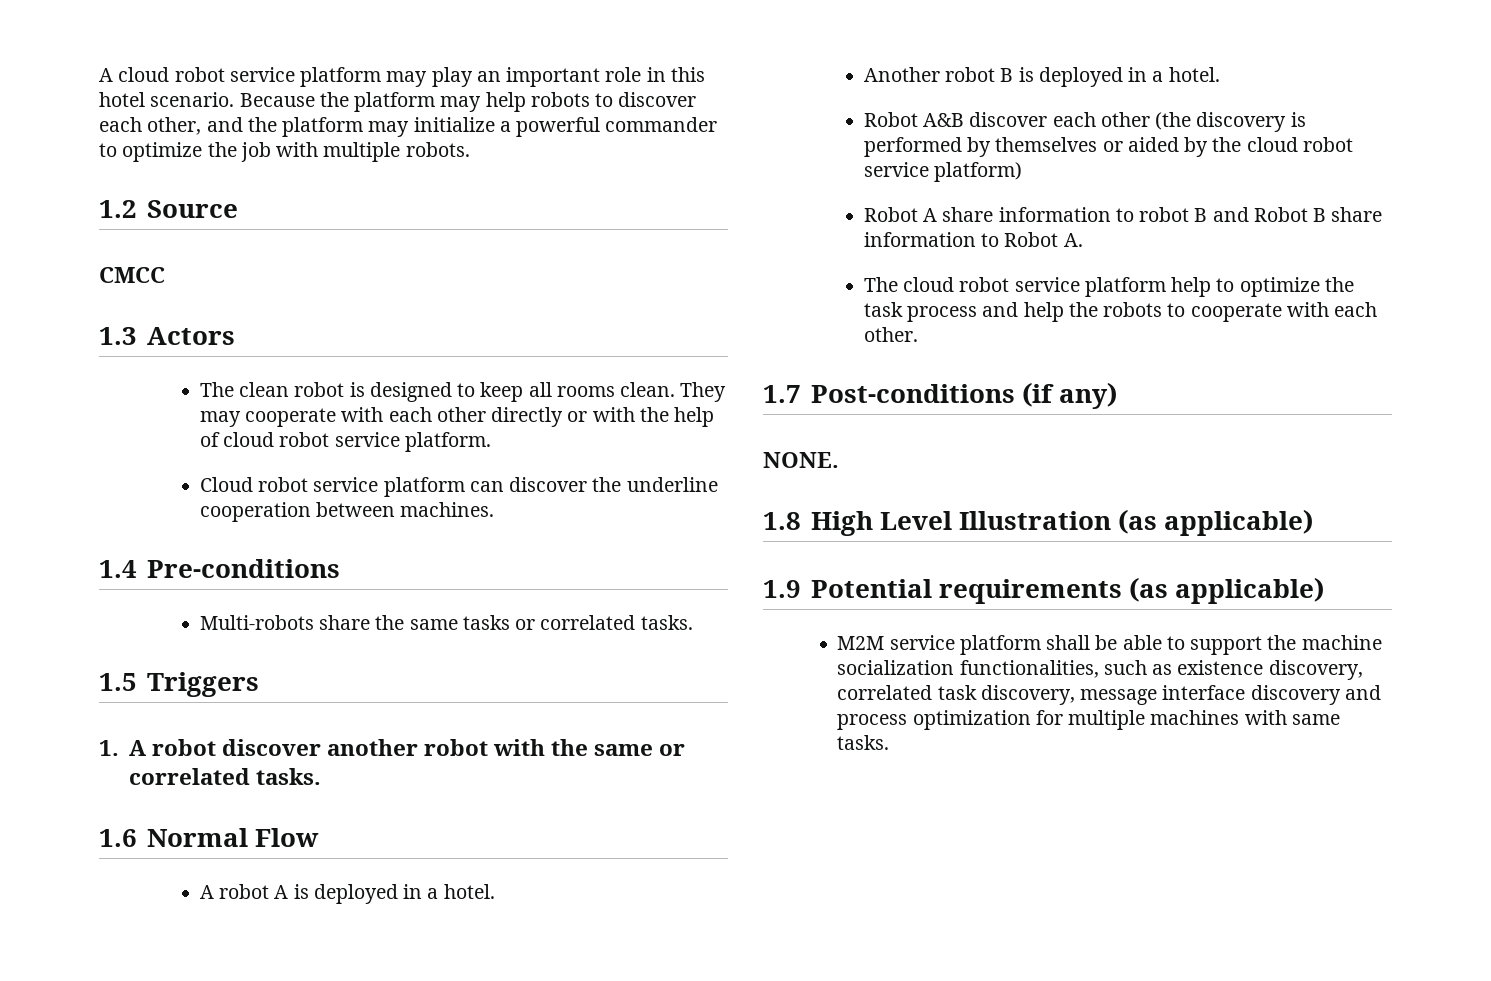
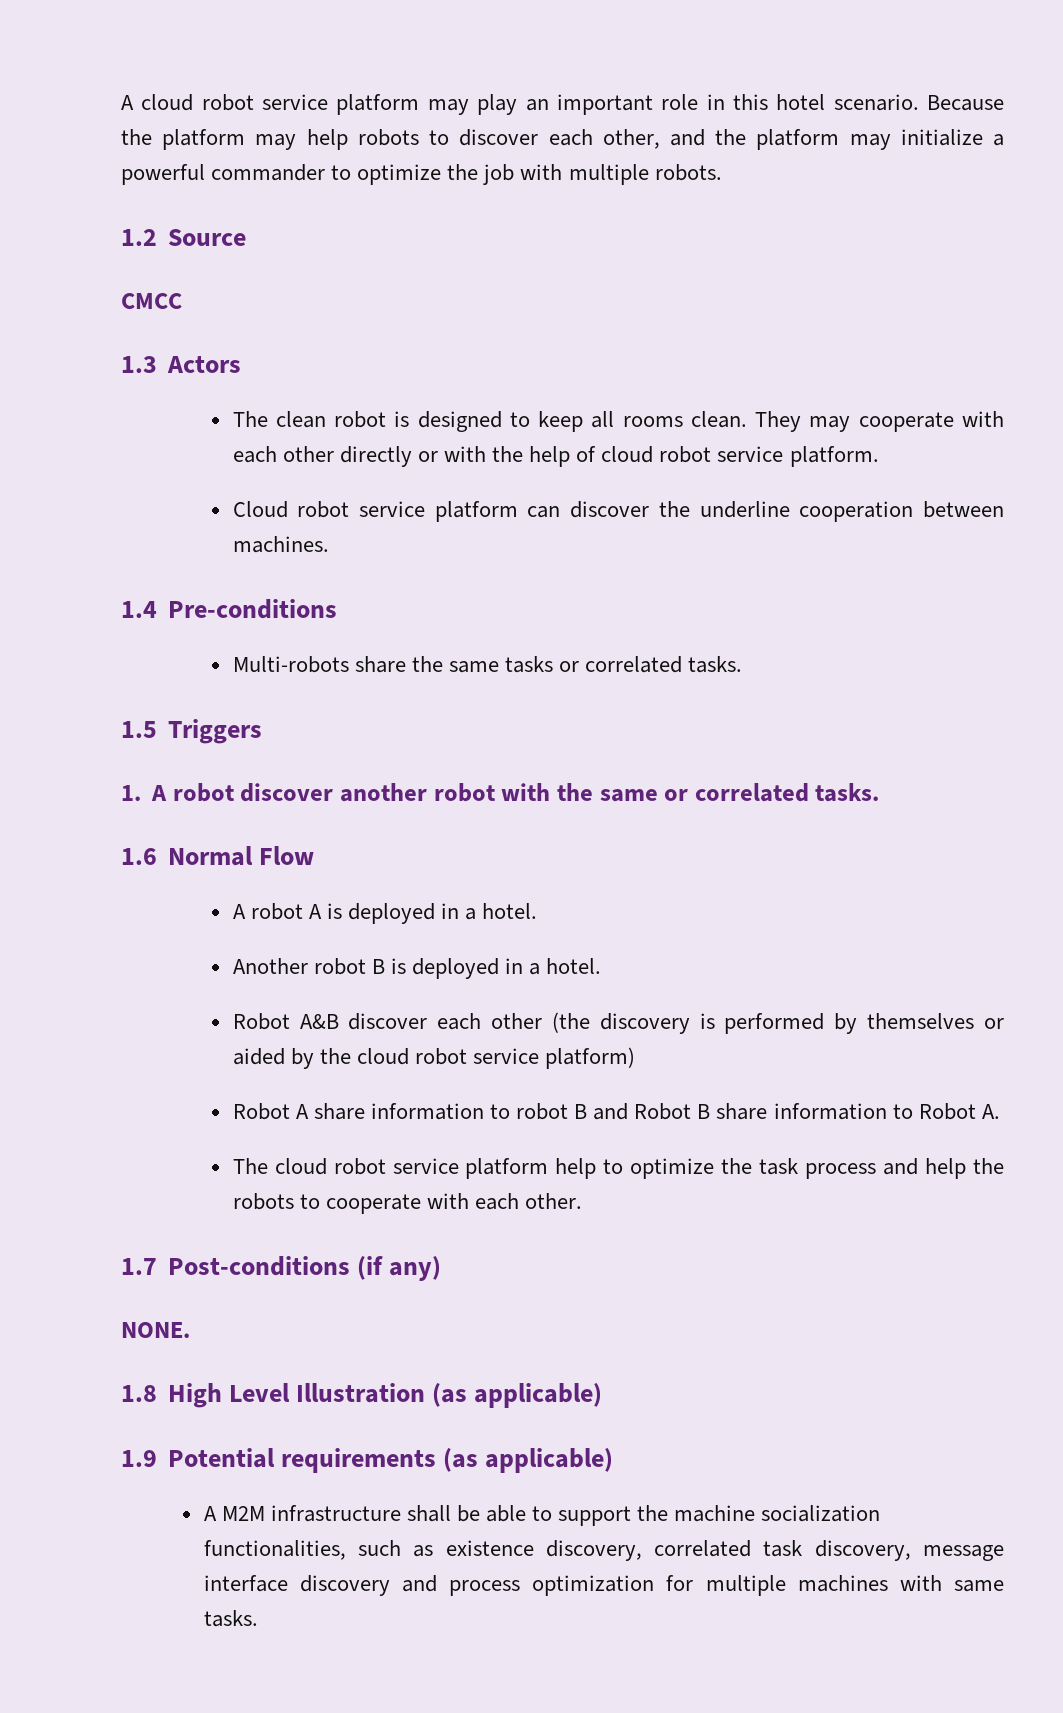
[837,635,1041,655] M2M service platform -> [203,1505,401,1522] A M2M infrastructure

